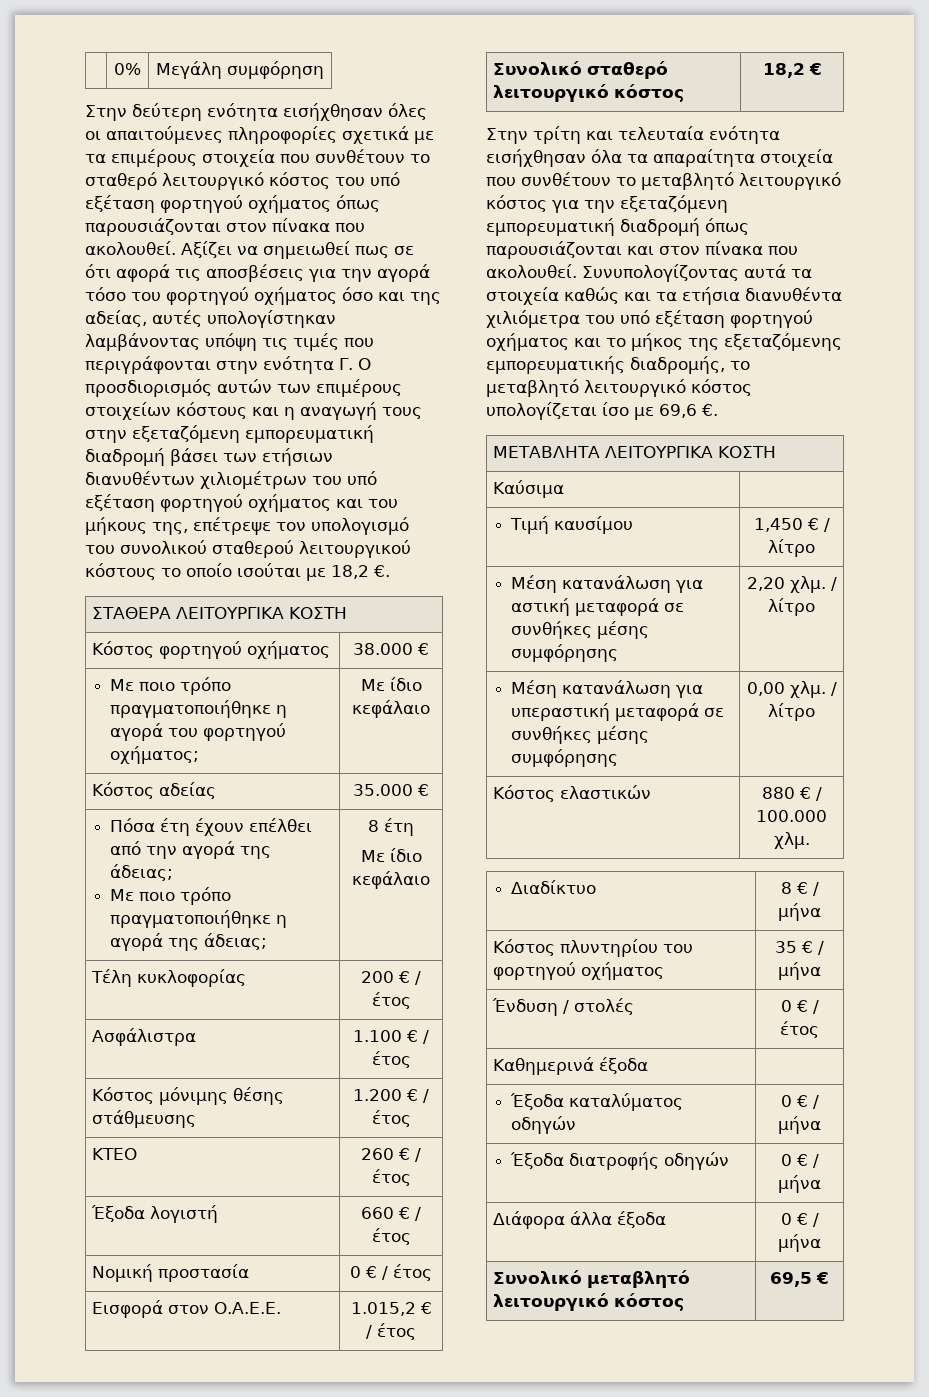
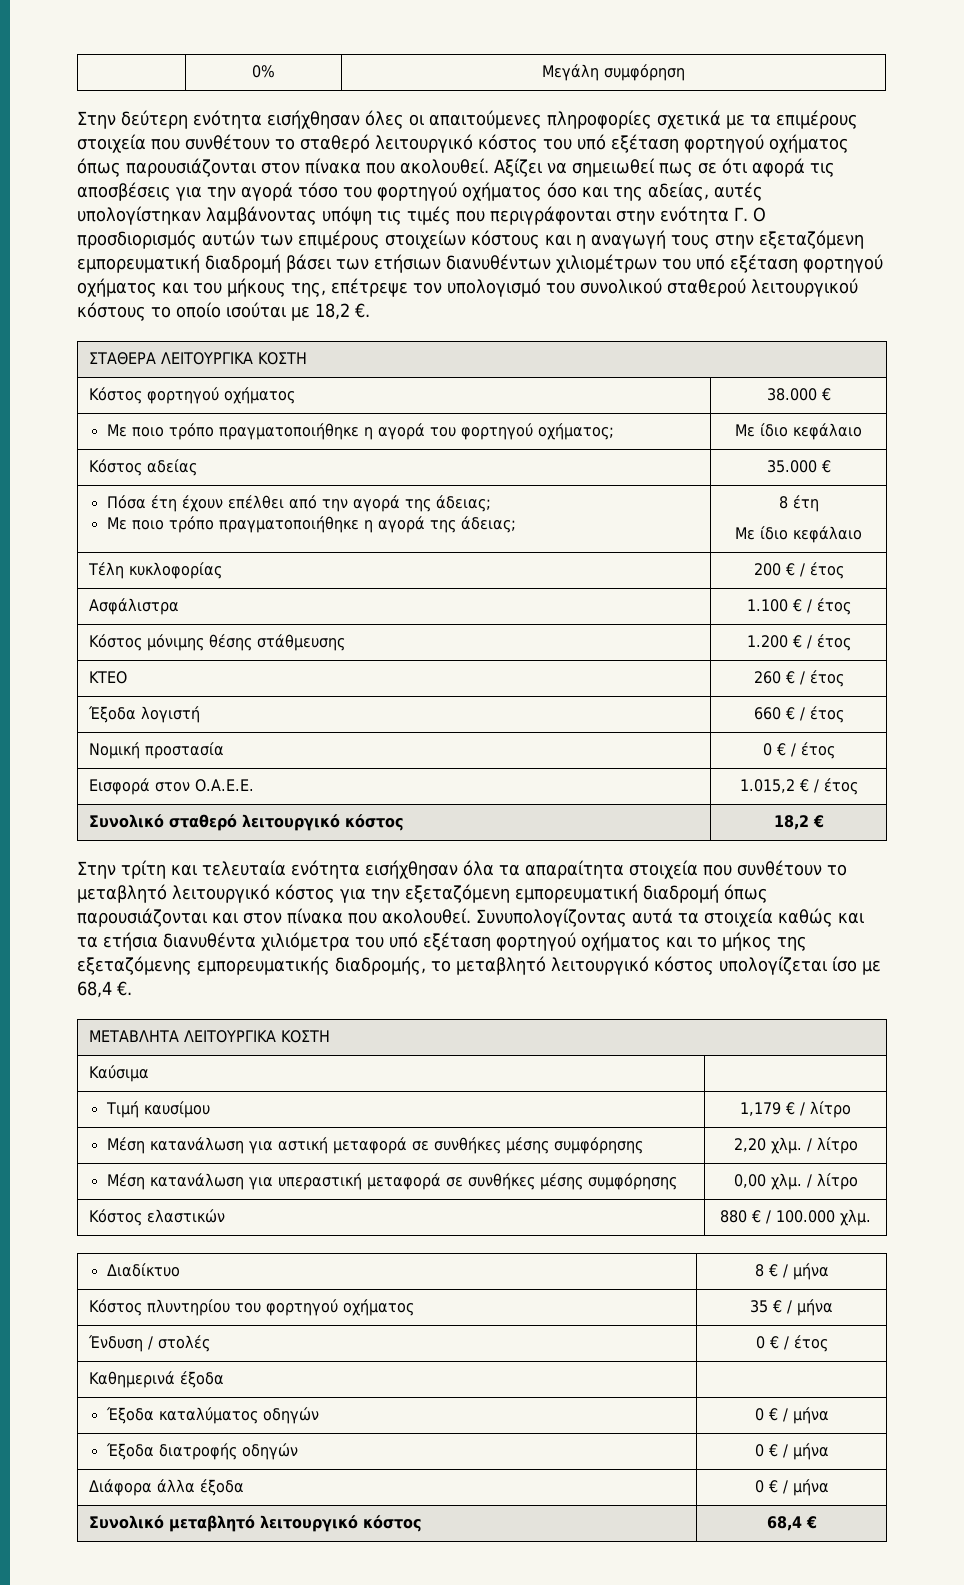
[659,404,697,418] 69,6 -> [77,981,112,998] 68,4
[753,518,803,532] 1,450 -> [740,1102,781,1116] 1,179
[770,1272,812,1287] 69,5 -> [766,1516,802,1531] 68,4

